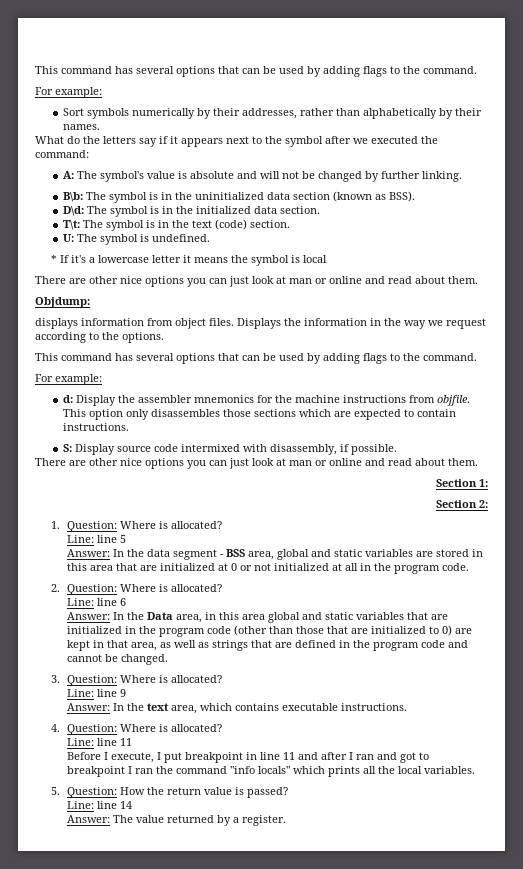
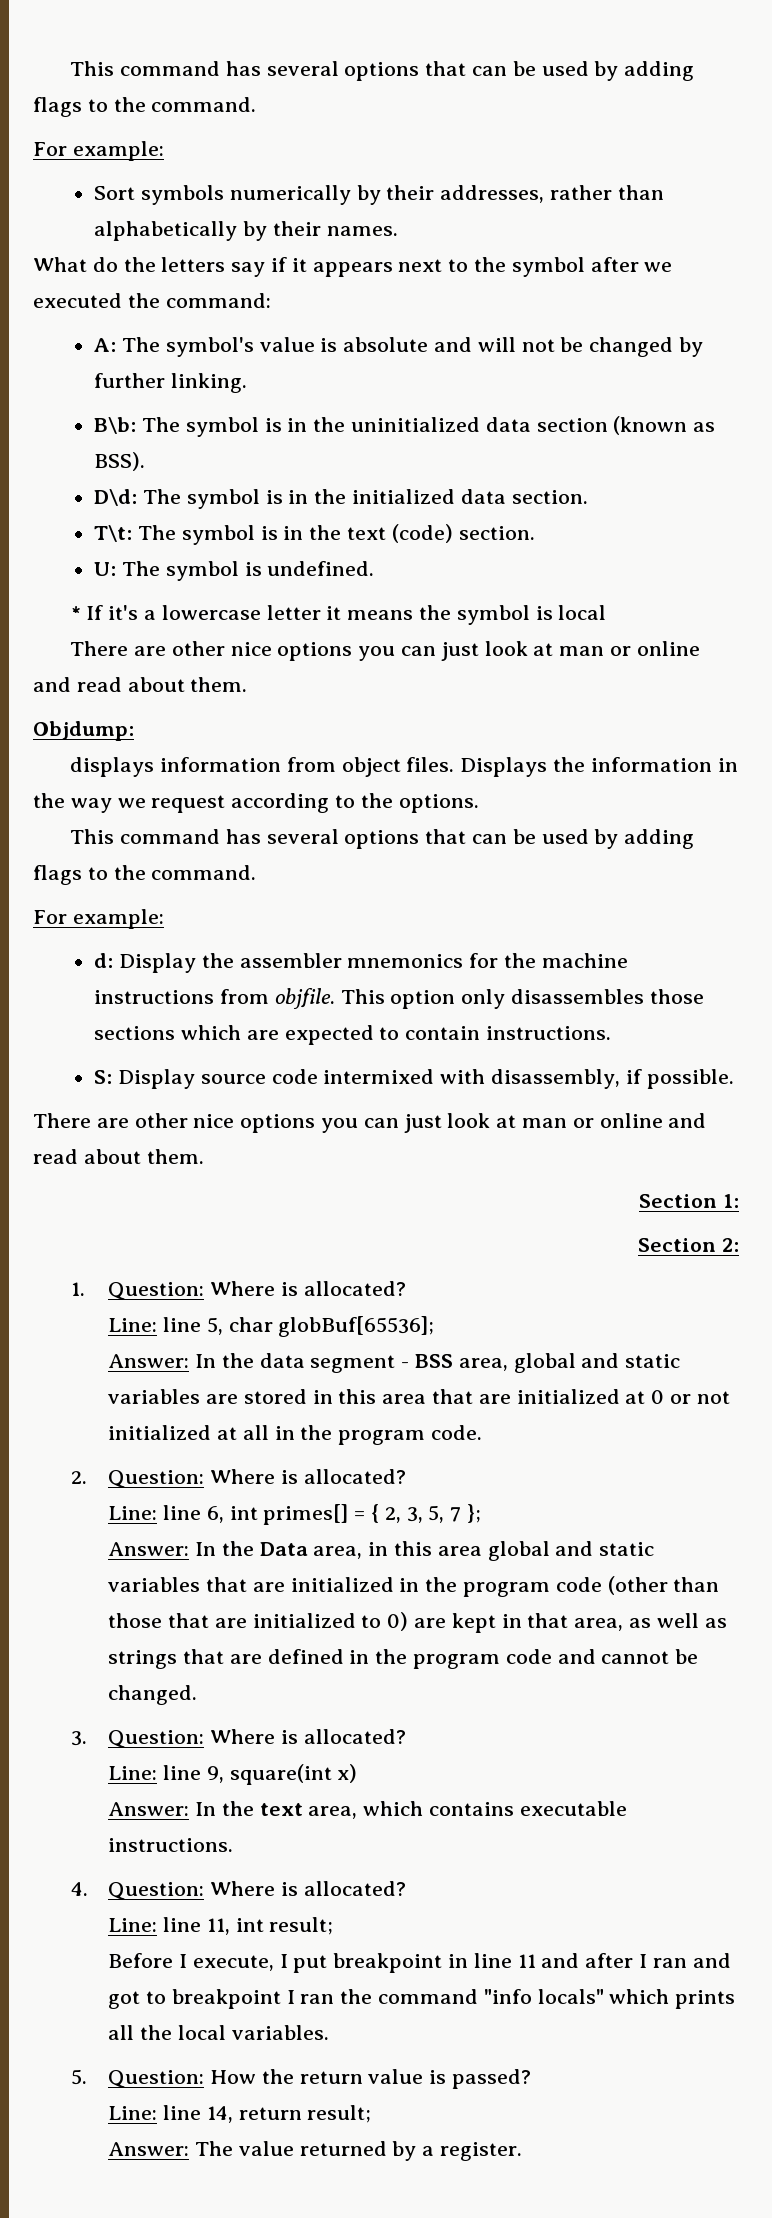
[120,535,127,543] 5 -> [206,1316,435,1337] 5, char globBuf[65536];
[120,598,127,606] 6 -> [206,1504,482,1525] 6, int primes[] = { 2, 3, 5, 7 };
[120,689,127,697] 9 -> [206,1764,358,1785] 9, square(int x)
[120,738,133,746] 11 -> [206,1917,334,1935] 11, int result;
[120,801,133,809] 14 -> [206,2105,372,2123] 14, return result;

